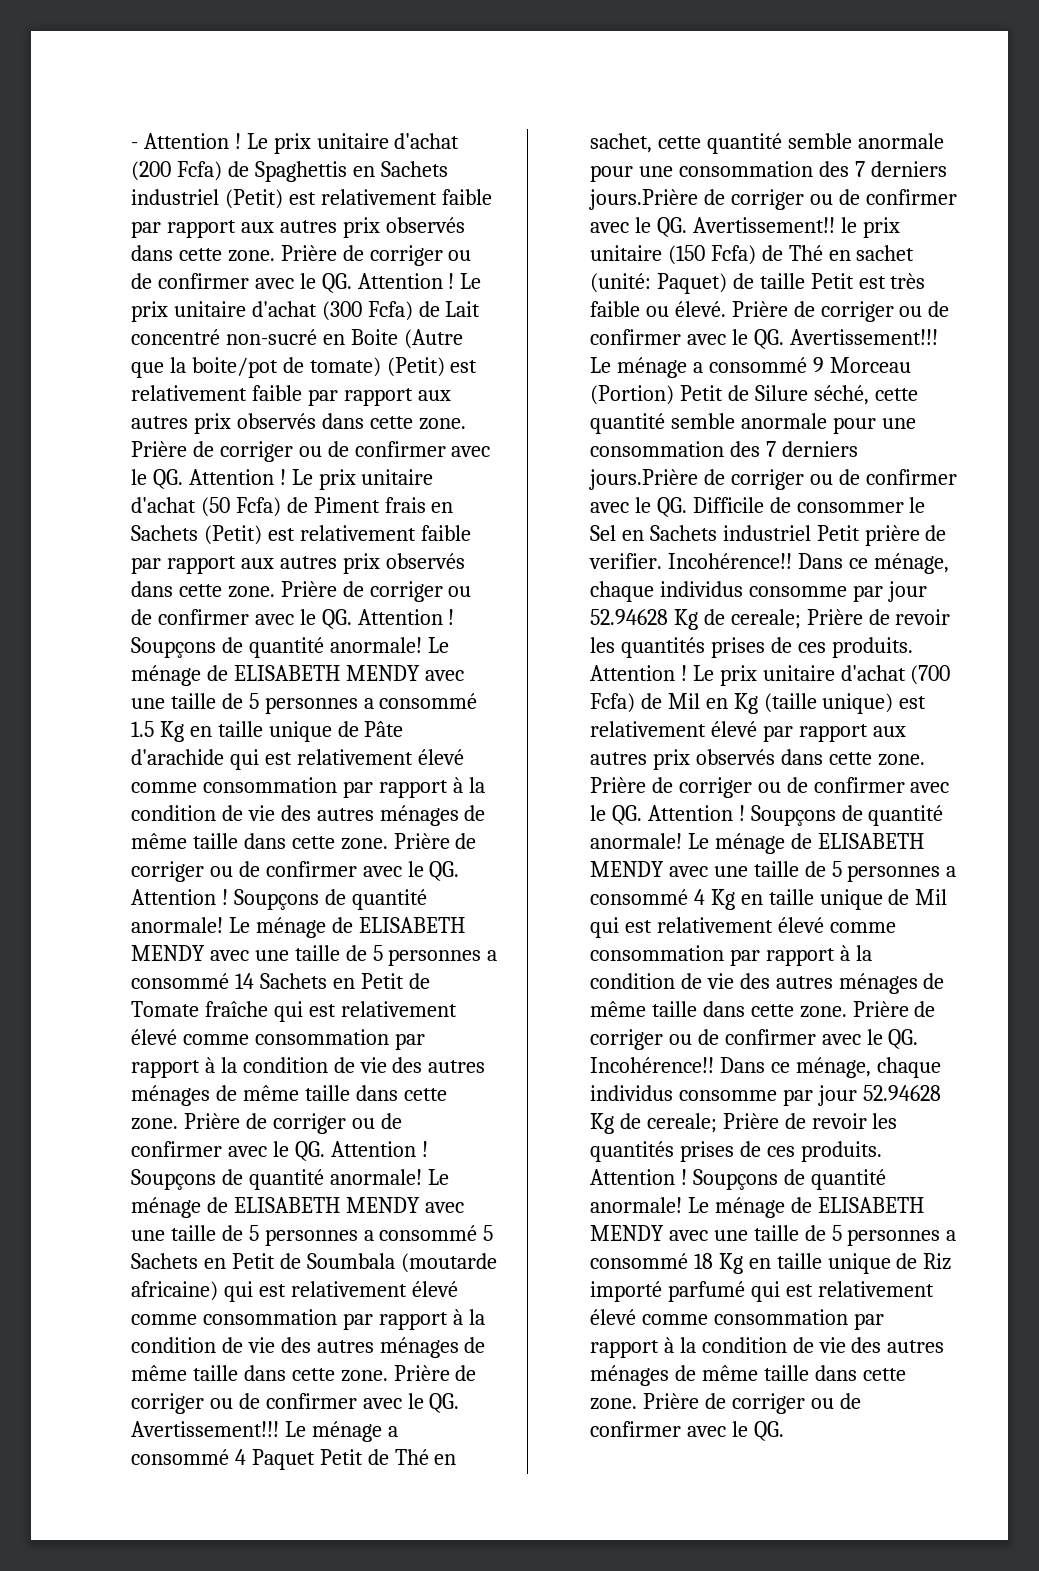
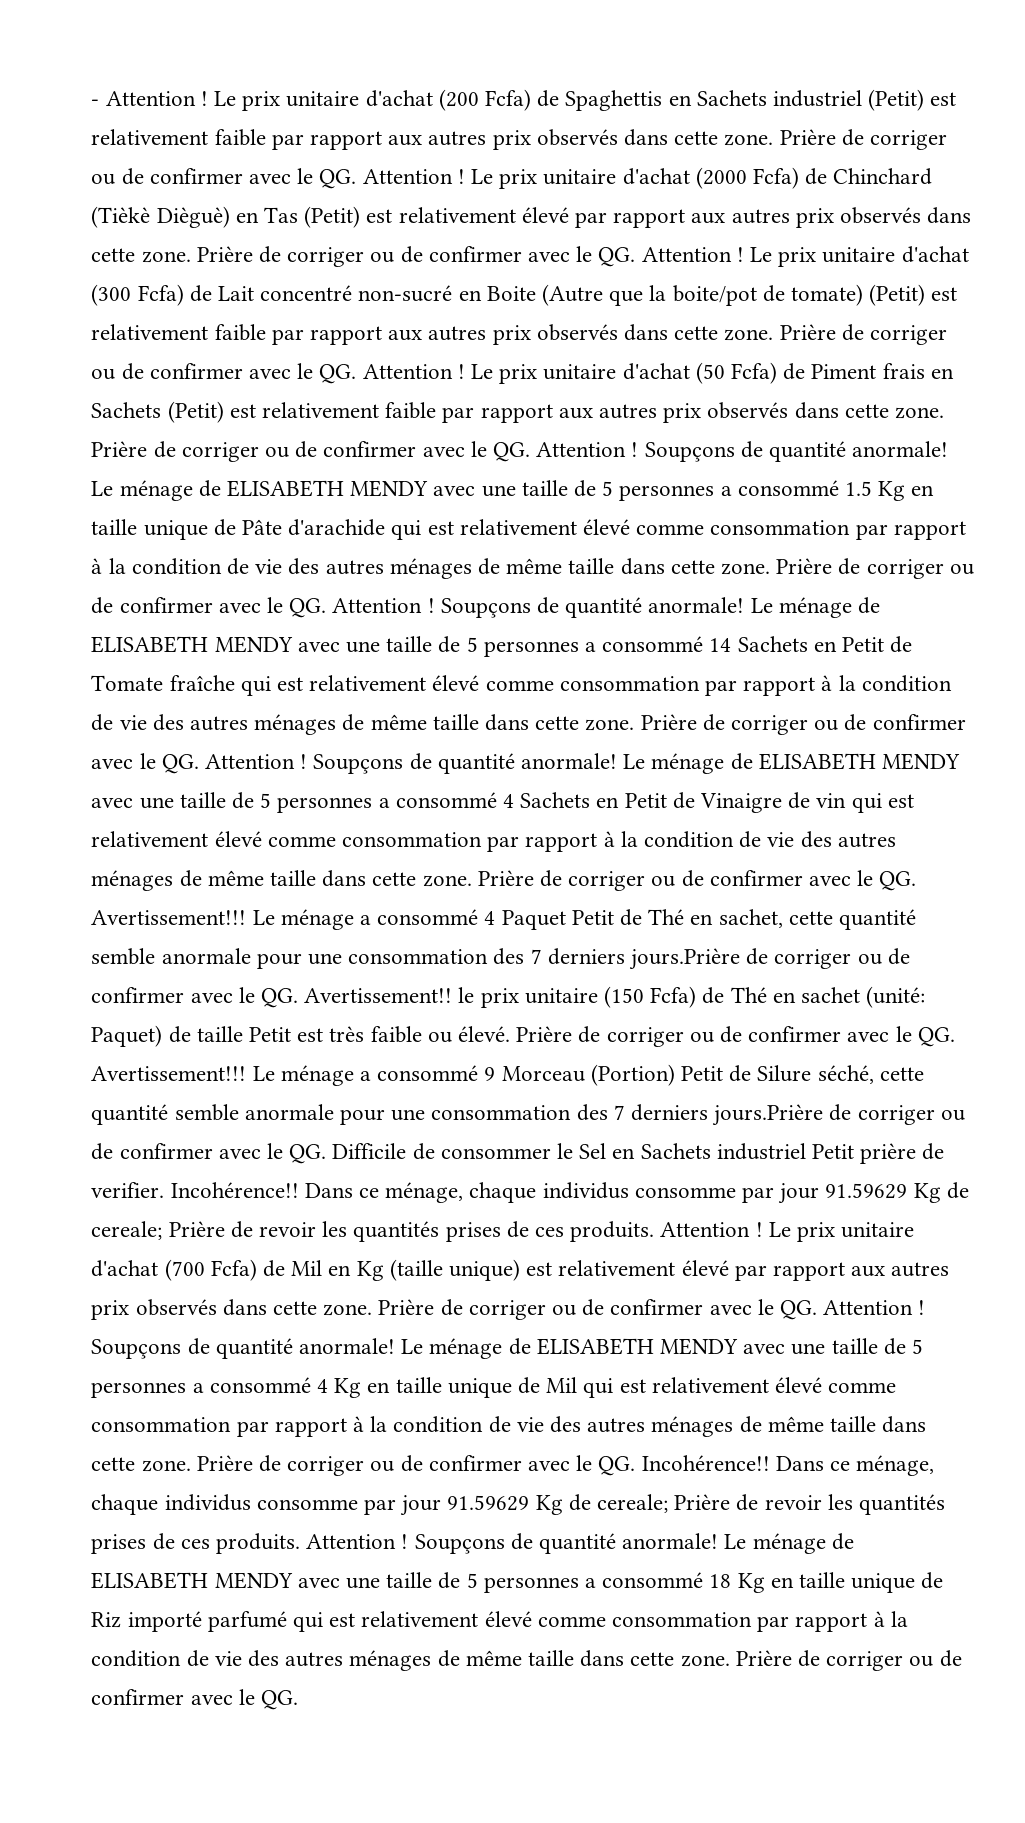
(317, 309) none -> [695,167,933,189] [91,206,972,228] [91,246,969,267] (2000 Fcfa) de Chinchard (Tièkè Dièguè) en Tas (Petit) est relativement élevé par rapport aux autres prix observés dans cette zone. Prière de corriger ou de confirmer avec le QG. Attention ! Le prix unitaire d'achat
[483,1225,494,1241] [130,1253,497,1273] [130,1281,218,1301] 5 Sachets en Petit de Soumbala (moutarde africaine) -> [502,792,847,813] 4 Sachets en Petit de Vinaigre de vin
[589,609,668,625] 52.94628 -> [825,1183,908,1199] 91.59629
[862,1085,941,1101] 52.94628 -> [447,1495,530,1511] 91.59629

